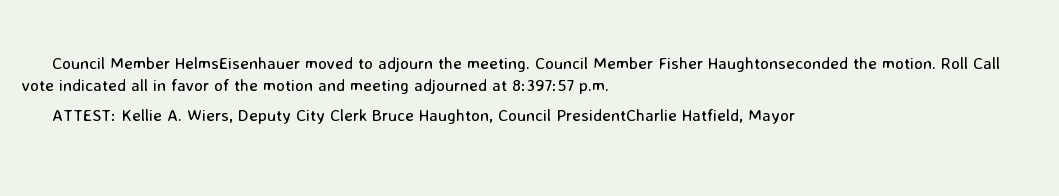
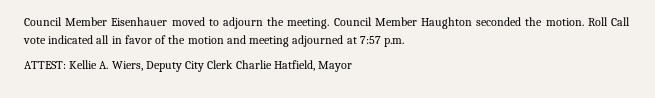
[52,57,301,69] Council Member HelmsEisenhauer -> [24,17,168,26] Council Member Eisenhauer
[658,57,849,72] Fisher Haughtonseconded -> [420,17,522,29] Haughton seconded
[512,80,574,91] 8:397:57 -> [359,36,381,44] 7:57
[372,109,678,124] Bruce Haughton, Council PresidentCharlie -> [235,60,272,69] Charlie

